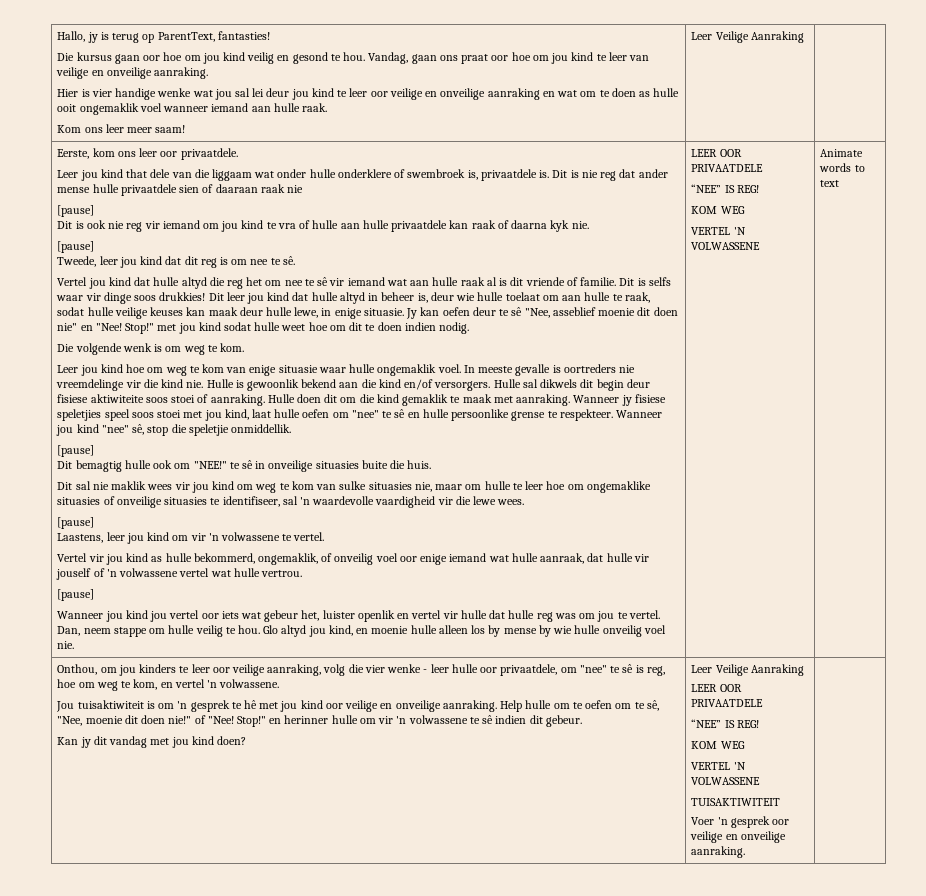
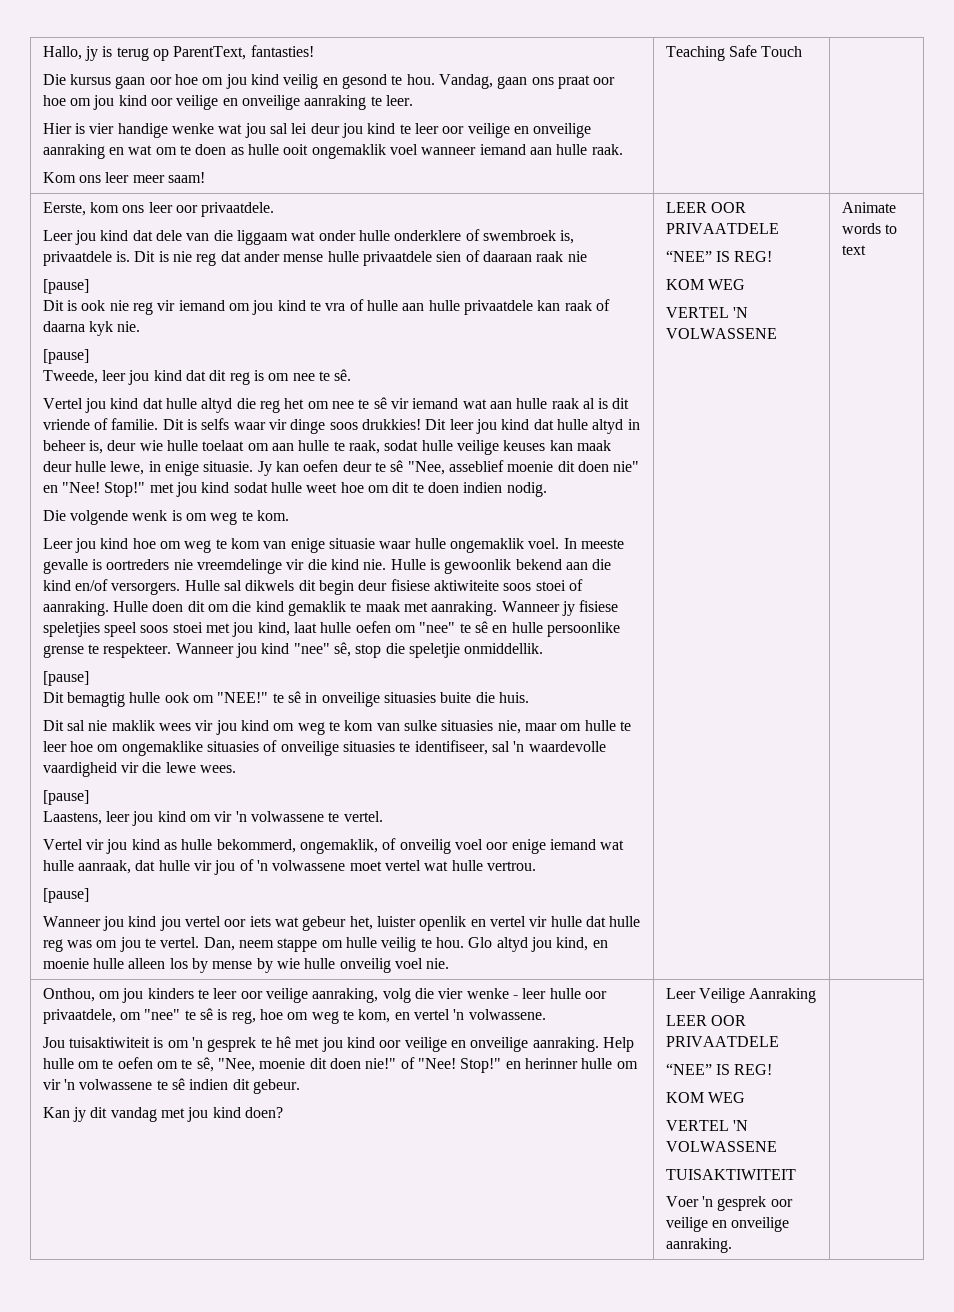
[596,52,650,61] [56,67,209,79] te leer van veilige en onveilige aanraking. -> [151,95,413,110] oor veilige en onveilige aanraking te leer.
[691,31,804,43] Leer Veilige Aanraking -> [665,45,803,61] Teaching Safe Touch
[126,169,148,178] that -> [132,230,153,241] dat
[56,568,92,580] jouself -> [214,860,236,875] jou
(179, 572) none -> [349,861,382,871] moet

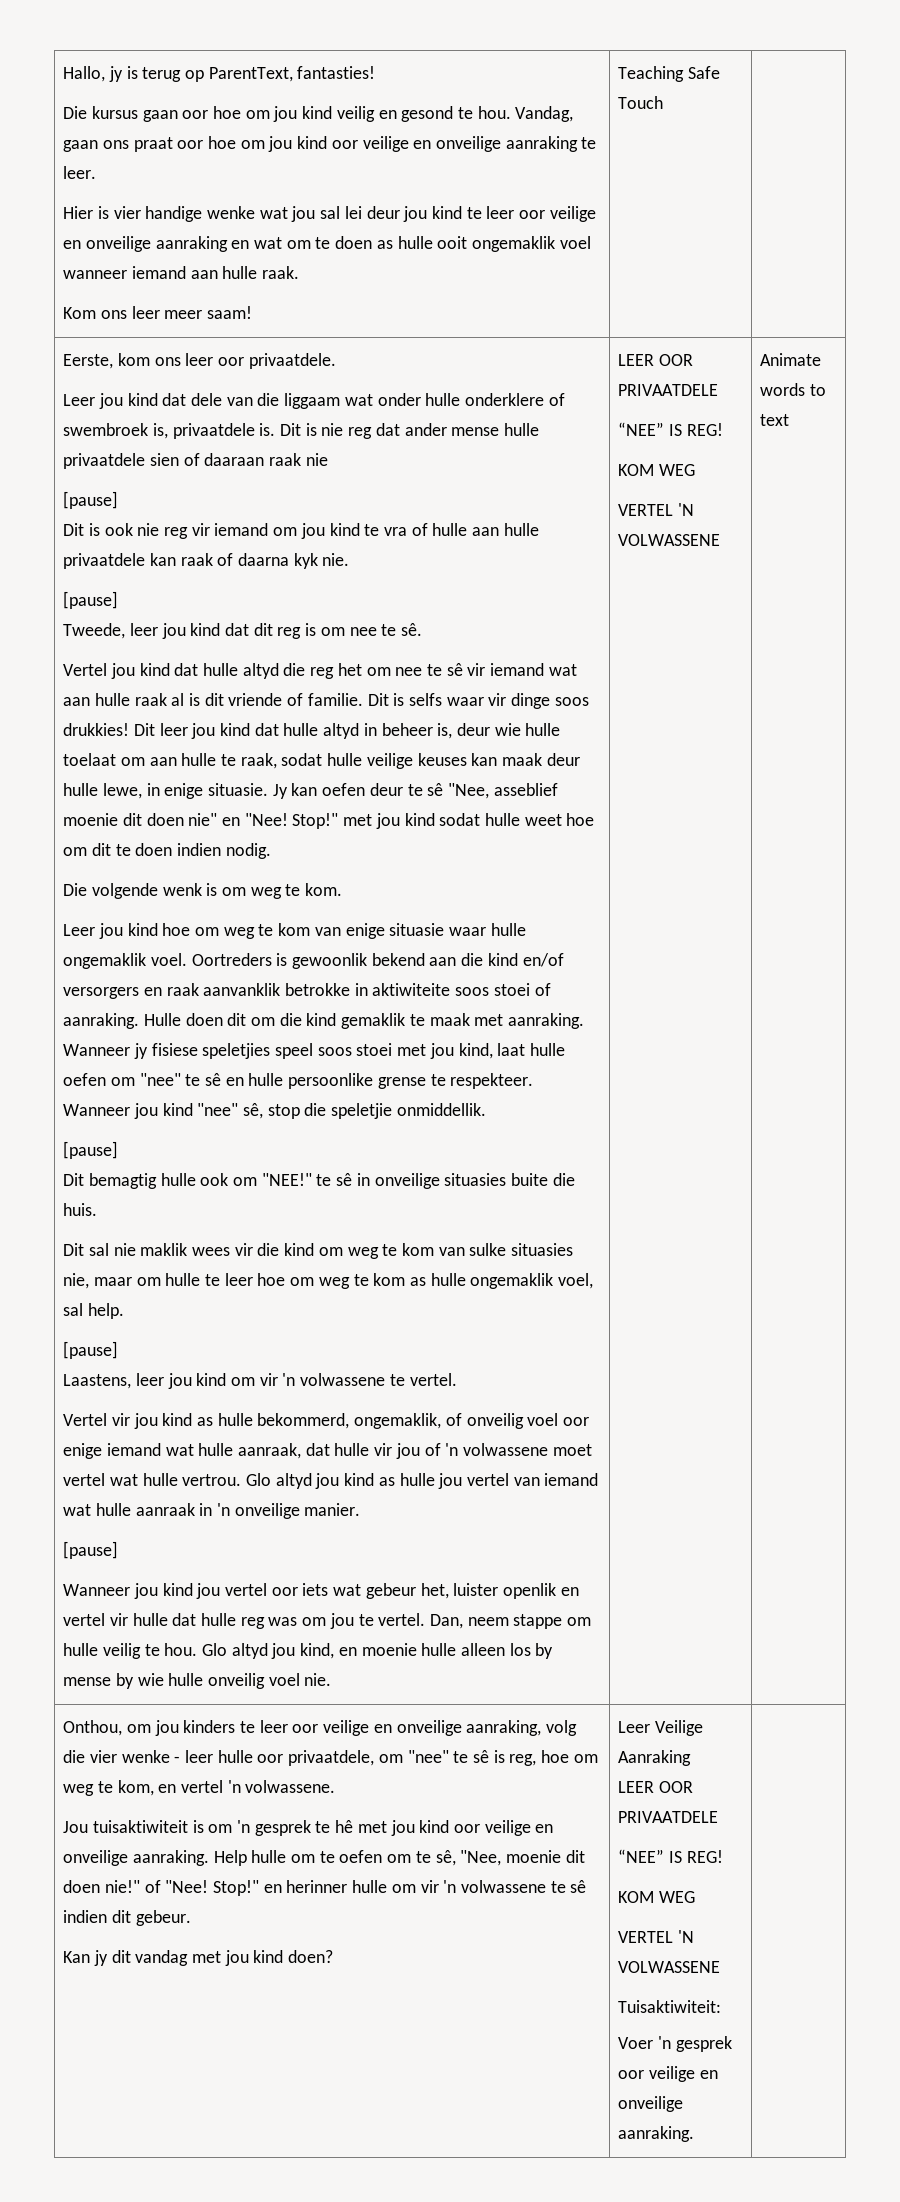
[563,538,624,549] [42,559,426,574] In meeste gevalle is oortreders nie vreemdelinge vir die kind nie. Hulle -> [191,953,272,966] Oortreders
[111,579,430,595] versorgers. Hulle sal dikwels dit begin deur fisiese -> [63,983,368,999] versorgers en raak aanvanklik betrokke in
[215,720,237,735] jou -> [257,1243,280,1256] die
[121,740,606,756] [42,762,237,777] ongemaklike situasies of onveilige situasies te identifiseer, sal 'n waardevolle vaardigheid vir die lewe wees. -> [318,1273,594,1289] [63,1303,124,1319] weg te kom as hulle ongemaklik voel, sal help.
(536, 866) none -> [245,1473,599,1489] [63,1503,361,1519] Glo altyd jou kind as hulle jou vertel van iemand wat hulle aanraak in 'n onveilige manier.
(308, 995) none -> [373,1720,462,1736] en onveilige
[665,1169,796,1180] TUISAKTIWITEIT -> [618,2000,722,2013] Tuisaktiwiteit:

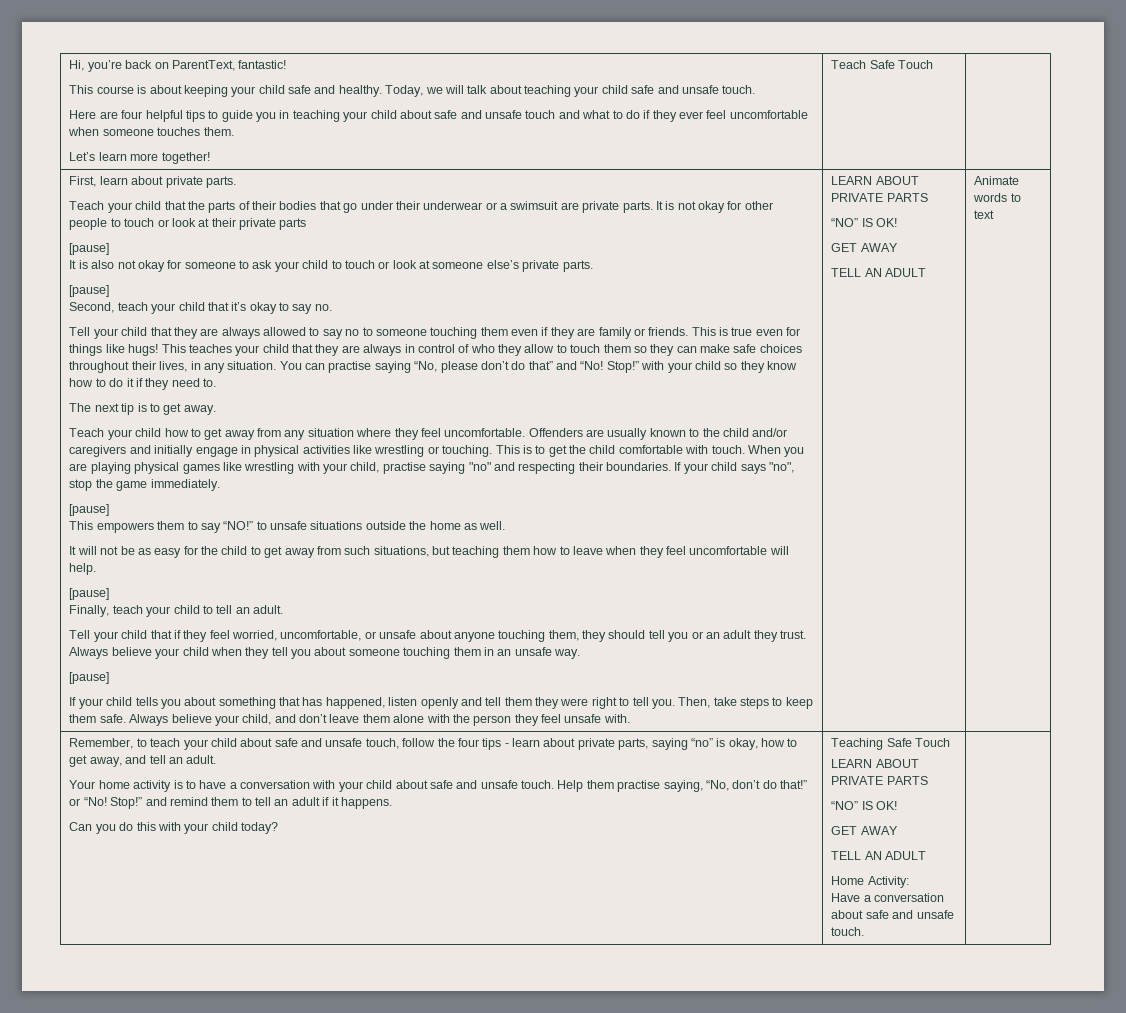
[63,66,376,82] [63,106,574,122] [63,136,597,152] [63,166,97,179] [63,206,596,222] [63,236,591,252] [63,266,299,279] [63,306,252,319] [618,66,720,82] [618,96,664,109] [63,353,336,369] [63,393,565,409] [63,423,540,439] [63,453,328,469] [63,491,119,509] [63,523,539,539] [63,553,350,569] [63,591,119,609] [63,623,423,639] [63,663,577,679] [63,693,589,709] [63,723,561,739] [63,753,580,769] [63,783,558,799] [63,813,595,829] [63,843,271,859] [63,883,343,899] [63,923,526,939] [63,953,564,969] [63,983,551,999] [63,1013,585,1029] [63,1043,566,1059] [63,1073,534,1089] [63,1103,486,1119] [63,1141,119,1159] [63,1173,575,1189] [63,1203,98,1216] [63,1243,574,1259] [63,1273,594,1289] [63,1303,124,1319] [63,1341,119,1359] [63,1373,457,1389] [63,1413,590,1429] [63,1443,592,1459] [63,1473,599,1489] [63,1503,361,1519] [63,1541,119,1559] [63,1583,579,1599] [63,1613,592,1629] [63,1643,554,1659] [63,1673,332,1689] [618,354,693,366] [618,384,719,396] [618,422,723,436] [618,464,695,476] [618,503,694,516] [618,534,721,546] [760,353,822,366] [760,383,826,396] [760,414,790,426] [63,1720,578,1736] [63,1750,598,1766] [63,1780,336,1796] [63,1820,554,1836] [63,1850,585,1866] [63,1880,587,1896] [63,1910,191,1926] [63,1950,334,1966] [618,1720,703,1736] [618,1750,692,1766] [618,1781,693,1793] [618,1811,719,1823] [618,1849,723,1863] [618,1891,695,1903] [618,1930,694,1943] [618,1961,721,1973] [618,2000,722,2013] [618,2036,732,2052] [618,2066,718,2082] [618,2096,684,2112] [618,2126,695,2142] Hallo, jy is terug op ParentText, fantasties! // Die kursus gaan oor hoe om jou kind veilig en gesond te hou. Vandag, gaan ons praat oor hoe om jou kind oor veilige en onveilige aanraking te leer. // Hier is vier handige wenke wat jou sal lei deur jou kind te leer oor veilige en onveilige aanraking en wat om te doen as hulle ooit ongemaklik voel wanneer iemand aan hulle raak. // Kom ons leer meer saam! | Teaching Safe Touch | // Eerste, kom ons leer oor privaatdele. // Leer jou kind dat dele van die liggaam wat onder hulle onderklere of swembroek is, privaatdele is. Dit is nie reg dat ander mense hulle privaatdele sien of daaraan raak nie // [pause] // Dit is ook nie reg vir iemand om jou kind te vra of hulle aan hulle privaatdele kan raak of daarna kyk nie. // [pause] // Tweede, leer jou kind dat dit reg is om nee te sê. // Vertel jou kind dat hulle altyd die reg het om nee te sê vir iemand wat aan hulle raak al is dit vriende of familie. Dit is selfs waar vir dinge soos drukkies! Dit leer jou kind dat hulle altyd in beheer is, deur wie hulle toelaat om aan hulle te raak, sodat hulle veilige keuses kan maak deur hulle lewe, in enige situasie. Jy kan oefen deur te sê "Nee, asseblief moenie dit doen nie" en "Nee! Stop!" met jou kind sodat hulle weet hoe om dit te doen indien nodig. // Die volgende wenk is om weg te kom. // Leer jou kind hoe om weg te kom van enige situasie waar hulle ongemaklik voel. Oortreders is gewoonlik bekend aan die kind en/of versorgers en raak aanvanklik betrokke in aktiwiteite soos stoei of aanraking. Hulle doen dit om die kind gemaklik te maak met aanraking. Wanneer jy fisiese speletjies speel soos stoei met jou kind, laat hulle oefen om "nee" te sê en hulle persoonlike grense te respekteer. Wanneer jou kind "nee" sê, stop die speletjie onmiddellik. // [pause] // Dit bemagtig hulle ook om "NEE!" te sê in onveilige situasies buite die huis. // Dit sal nie maklik wees vir die kind om weg te kom van sulke situasies nie, maar om hulle te leer hoe om weg te kom as hulle ongemaklik voel, sal help. // [pause] // Laastens, leer jou kind om vir 'n volwassene te vertel. // Vertel vir jou kind as hulle bekommerd, ongemaklik, of onveilig voel oor enige iemand wat hulle aanraak, dat hulle vir jou of 'n volwassene moet vertel wat hulle vertrou. Glo altyd jou kind as hulle jou vertel van iemand wat hulle aanraak in 'n onveilige manier. // [pause] // Wanneer jou kind jou vertel oor iets wat gebeur het, luister openlik en vertel vir hulle dat hulle reg was om jou te vertel. Dan, neem stappe om hulle veilig te hou. Glo altyd jou kind, en moenie hulle alleen los by mense by wie hulle onveilig voel nie. | LEER OOR PRIVAATDELE // “NEE” IS REG! // KOM WEG // VERTEL 'N VOLWASSENE | Animate words to text // Onthou, om jou kinders te leer oor veilige en onveilige aanraking, volg die vier wenke - leer hulle oor privaatdele, om "nee" te sê is reg, hoe om weg te kom, en vertel 'n volwassene. // Jou tuisaktiwiteit is om 'n gesprek te hê met jou kind oor veilige en onveilige aanraking. Help hulle om te oefen om te sê, "Nee, moenie dit doen nie!" of "Nee! Stop!" en herinner hulle om vir 'n volwassene te sê indien dit gebeur. // Kan jy dit vandag met jou kind doen? | Leer Veilige Aanraking // LEER OOR PRIVAATDELE // “NEE” IS REG! // KOM WEG // VERTEL 'N VOLWASSENE // Tuisaktiwiteit: // Voer 'n gesprek oor veilige en onveilige aanraking. -> [69,60,287,72] [69,85,756,97] [69,110,808,122] [68,127,234,136] [69,152,210,164] [831,60,934,69] [69,176,236,188] [69,201,773,213] [69,218,307,230] [69,243,110,255] [69,260,593,272] [69,285,110,297] [69,302,332,314] [69,327,801,339] [69,344,802,356] [69,361,798,373] [69,378,217,390] [69,403,216,415] [69,428,788,440] [69,445,805,457] [69,462,794,474] [69,479,220,491] [69,504,110,516] [69,521,506,533] [69,546,789,558] [69,563,97,575] [69,588,110,600] [69,605,284,617] [69,630,807,642] [69,647,581,659] [69,672,110,684] [69,697,813,709] [69,714,630,726] [831,176,919,185] [831,193,928,202] [831,218,898,227] [831,243,898,252] [831,268,927,277] [974,176,1020,185] [973,193,1021,202] [974,210,995,219] [69,738,798,750] [69,755,217,767] [69,780,808,792] [69,797,392,809] [69,822,279,834] [831,738,951,750] [831,759,919,768] [831,776,928,785] [831,801,898,810] [831,826,898,835] [831,851,927,860] [831,876,909,888] [831,893,945,902] [831,910,954,919] [831,927,865,936] Hi, you’re back on ParentText, fantastic! // This course is about keeping your child safe and healthy. Today, we will talk about teaching your child safe and unsafe touch. // Here are four helpful tips to guide you in teaching your child about safe and unsafe touch and what to do if they ever feel uncomfortable when someone touches them. // Let’s learn more together! | Teach Safe Touch | // First, learn about private parts. // Teach your child that the parts of their bodies that go under their underwear or a swimsuit are private parts. It is not okay for other people to touch or look at their private parts // [pause] // It is also not okay for someone to ask your child to touch or look at someone else’s private parts. // [pause] // Second, teach your child that it’s okay to say no. // Tell your child that they are always allowed to say no to someone touching them even if they are family or friends. This is true even for things like hugs! This teaches your child that they are always in control of who they allow to touch them so they can make safe choices throughout their lives, in any situation. You can practise saying “No, please don’t do that” and “No! Stop!” with your child so they know how to do it if they need to. // The next tip is to get away. // Teach your child how to get away from any situation where they feel uncomfortable. Offenders are usually known to the child and/or caregivers and initially engage in physical activities like wrestling or touching. This is to get the child comfortable with touch. When you are playing physical games like wrestling with your child, practise saying "no" and respecting their boundaries. If your child says "no", stop the game immediately. // [pause] // This empowers them to say “NO!” to unsafe situations outside the home as well. // It will not be as easy for the child to get away from such situations, but teaching them how to leave when they feel uncomfortable will help. // [pause] // Finally, teach your child to tell an adult. // Tell your child that if they feel worried, uncomfortable, or unsafe about anyone touching them, they should tell you or an adult they trust. Always believe your child when they tell you about someone touching them in an unsafe way. // [pause] // If your child tells you about something that has happened, listen openly and tell them they were right to tell you. Then, take steps to keep them safe. Always believe your child, and don’t leave them alone with the person they feel unsafe with. | LEARN ABOUT PRIVATE PARTS // “NO” IS OK! // GET AWAY // TELL AN ADULT | Animate words to text // Remember, to teach your child about safe and unsafe touch, follow the four tips - learn about private parts, saying “no” is okay, how to get away, and tell an adult. // Your home activity is to have a conversation with your child about safe and unsafe touch. Help them practise saying, “No, don’t do that!” or “No! Stop!” and remind them to tell an adult if it happens. // Can you do this with your child today? | Teaching Safe Touch // LEARN ABOUT PRIVATE PARTS // “NO” IS OK! // GET AWAY // TELL AN ADULT // Home Activity: // Have a conversation about safe and unsafe touch.

